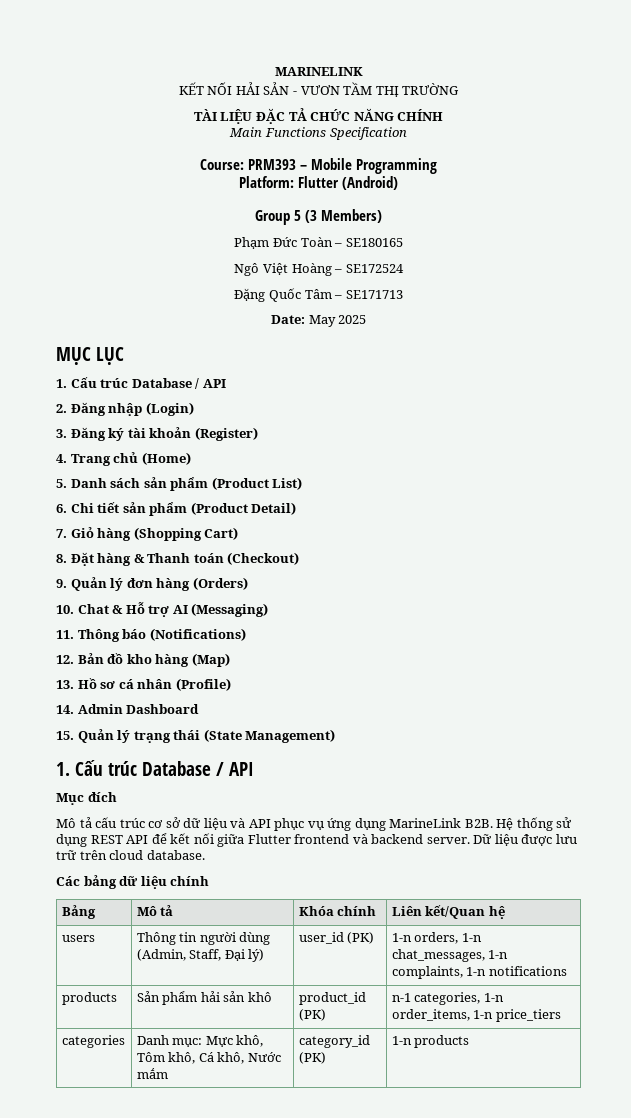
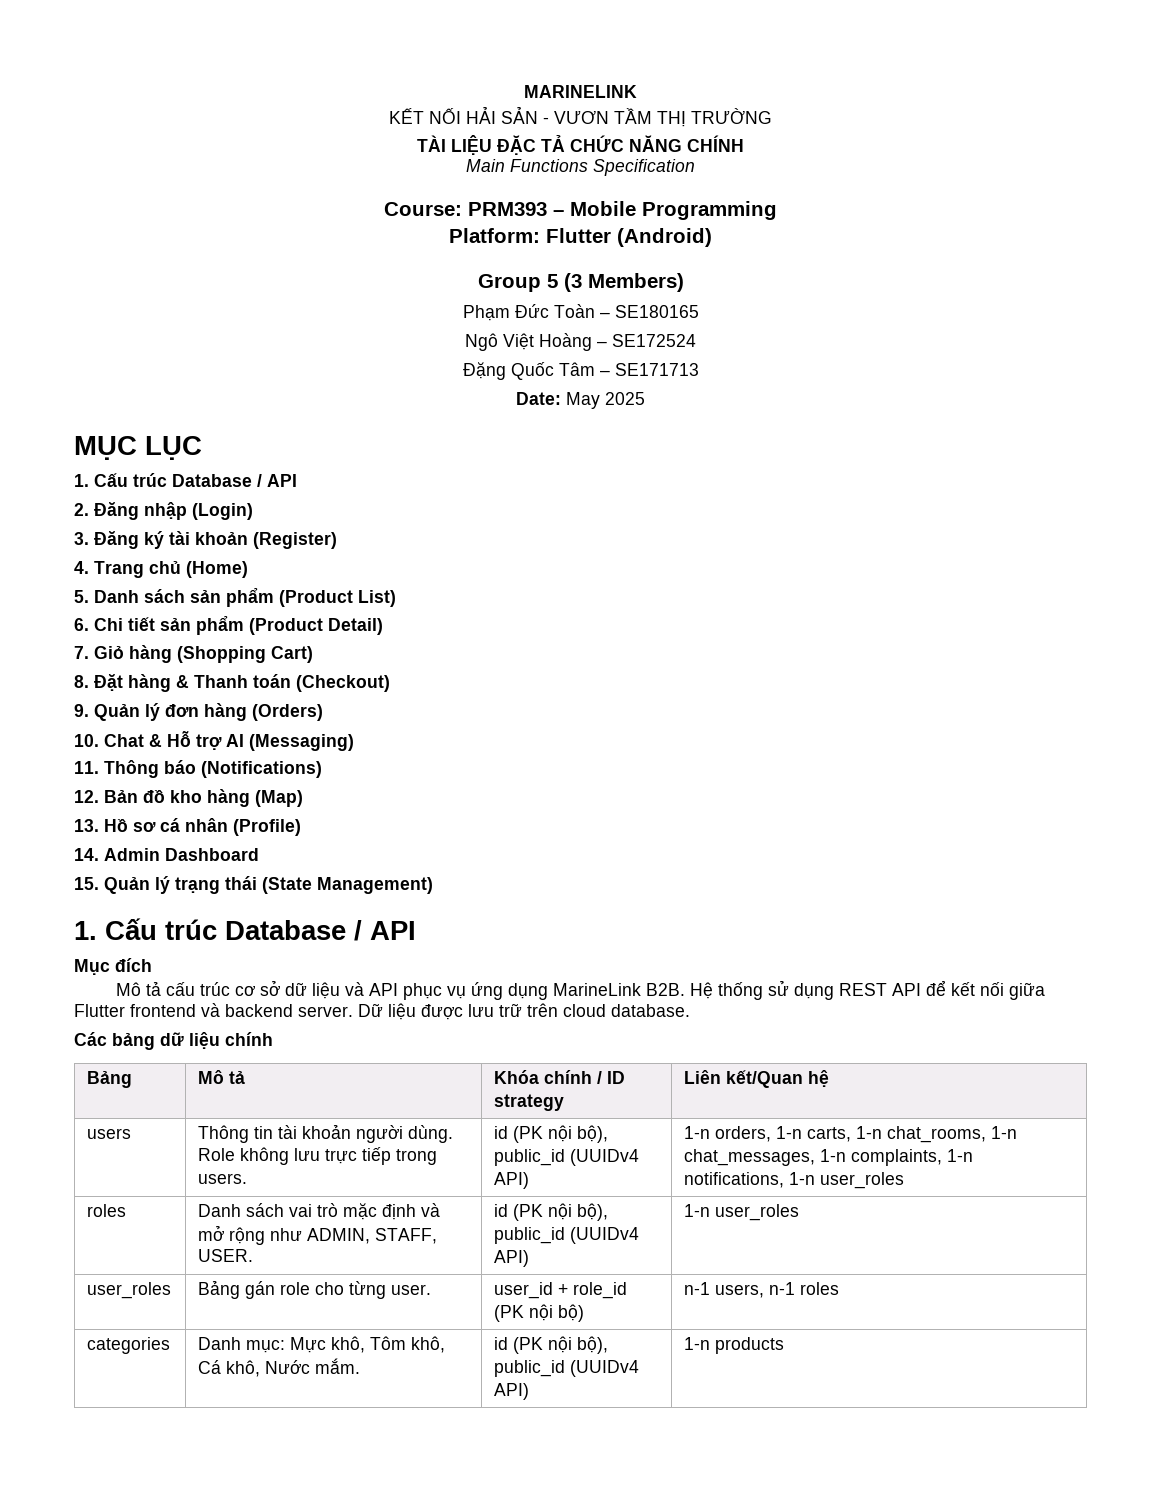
(377, 911) none -> [597,1071,626,1084] [494,1094,565,1111] / ID strategy
[199,932,271,945] [136,949,265,962] [298,932,375,944] [391,932,482,944] [391,949,509,962] [391,966,567,979] [61,992,117,1005] [136,991,272,1005] [298,992,366,1005] [298,1009,326,1021] [391,992,504,1005] [391,1009,561,1022] người dùng (Admin, Staff, Đại lý) | user_id (PK) | 1-n orders, 1-n chat_messages, 1-n complaints, 1-n notifications // products | Sản phẩm hải sản khô | product_id (PK) | n-1 categories, 1-n order_items, 1-n price_tiers -> [278,1124,454,1143] [198,1147,438,1165] [198,1173,248,1184] [494,1125,609,1143] [494,1149,640,1166] [494,1172,530,1189] [684,1126,1018,1143] [684,1149,974,1166] [684,1172,905,1189] [87,1204,127,1217] [198,1203,441,1220] [198,1225,438,1245] [198,1249,254,1262] [494,1203,609,1221] [494,1227,640,1244] [494,1250,530,1267] [684,1204,800,1221] [87,1282,172,1299] [198,1280,432,1299] [494,1282,628,1299] [494,1304,585,1322] [684,1282,840,1298] tài khoản người dùng. Role không lưu trực tiếp trong users. | id (PK nội bộ), public_id (UUIDv4 API) | 1-n orders, 1-n carts, 1-n chat_rooms, 1-n chat_messages, 1-n complaints, 1-n notifications, 1-n user_roles // roles | Danh sách vai trò mặc định và mở rộng như ADMIN, STAFF, USER. | id (PK nội bộ), public_id (UUIDv4 API) | 1-n user_roles // user_roles | Bảng gán role cho từng user. | user_id + role_id (PK nội bộ) | n-1 users, n-1 roles
[136,1068,168,1079] [298,1035,370,1048] [298,1052,326,1064] mắm | category_id (PK) -> [315,1358,361,1374] [494,1336,609,1354] [494,1360,640,1377] [494,1383,530,1400] mắm. | id (PK nội bộ), public_id (UUIDv4 API)

